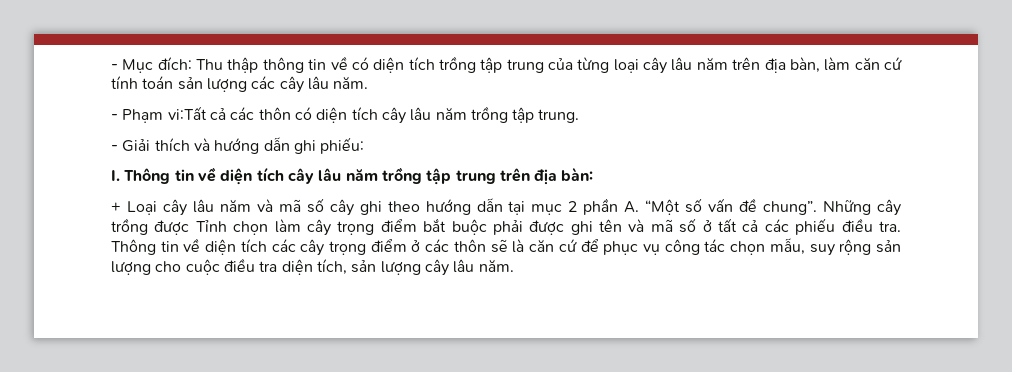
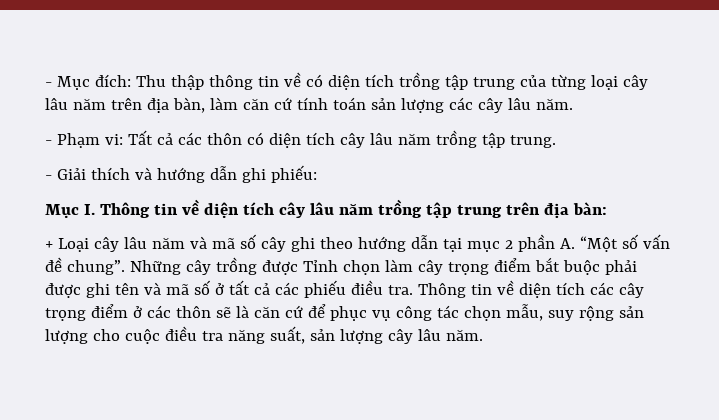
[167,106,207,120] vi:Tất -> [104,130,153,145] vi: Tất
(365, 145) none -> [45,204,79,218] Mục
[281,259,347,275] diện tích, -> [227,326,305,344] năng suất,

